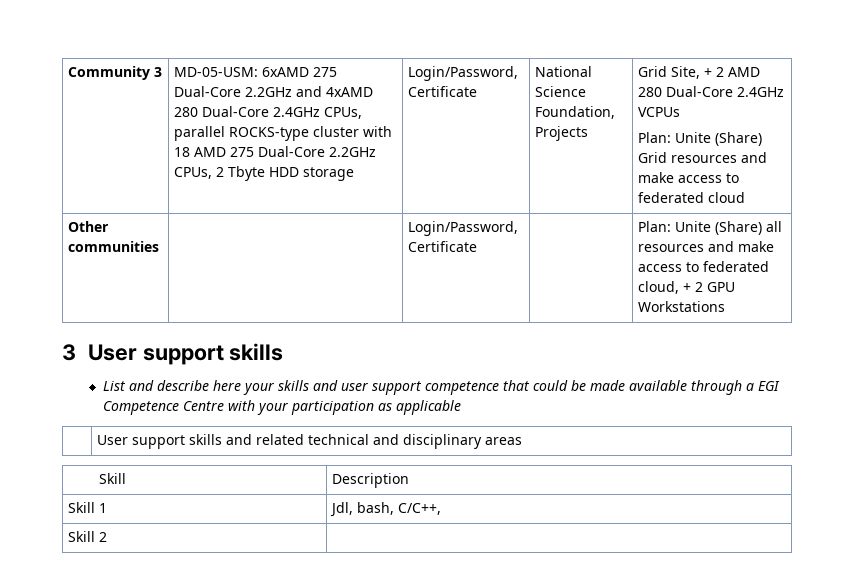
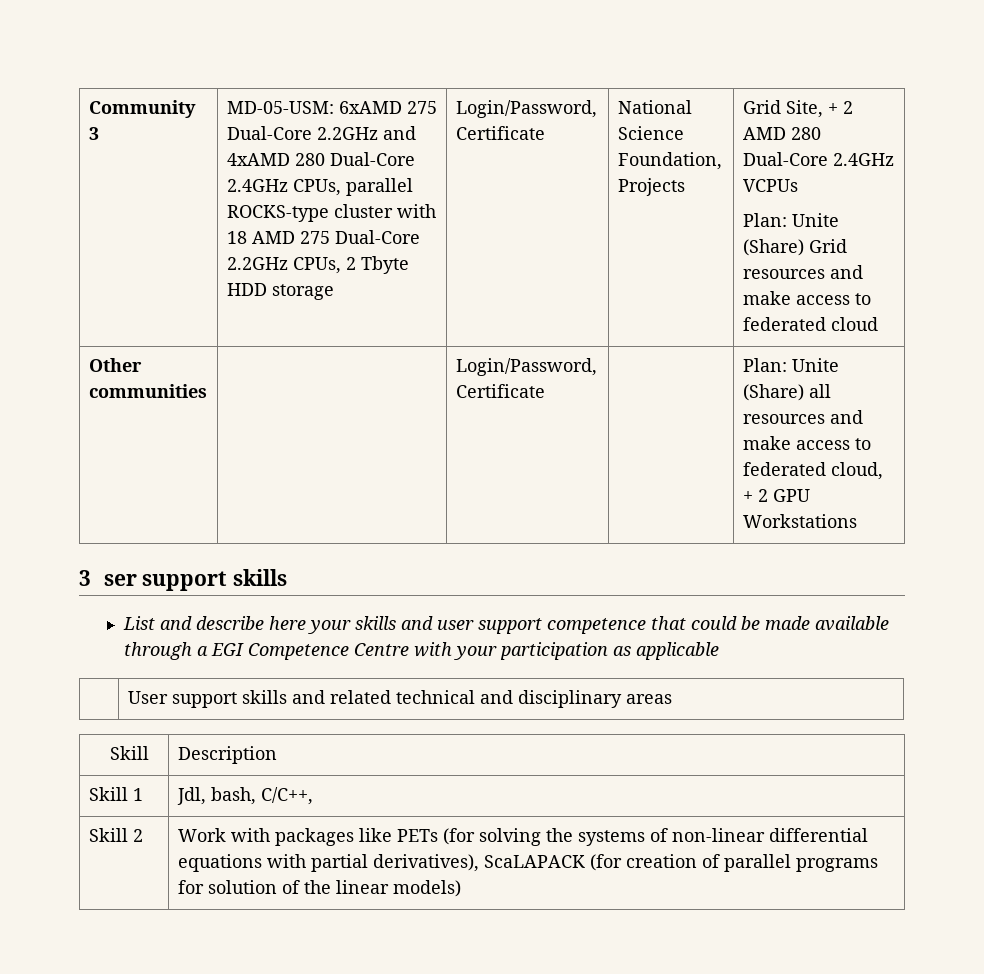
[87,344,137,361] User -> [103,574,137,586] ser
(107, 537) none -> [177,828,868,846] [177,854,878,872] [177,880,461,897] Work with packages like PETs (for solving the systems of non-linear differential equations with partial derivatives), ScaLAPACK (for creation of parallel programs for solution of the linear models)

